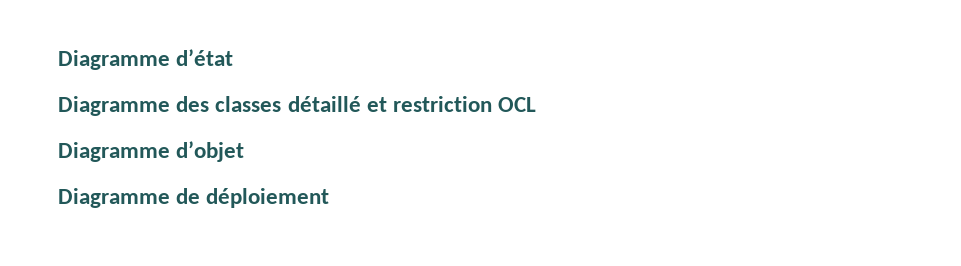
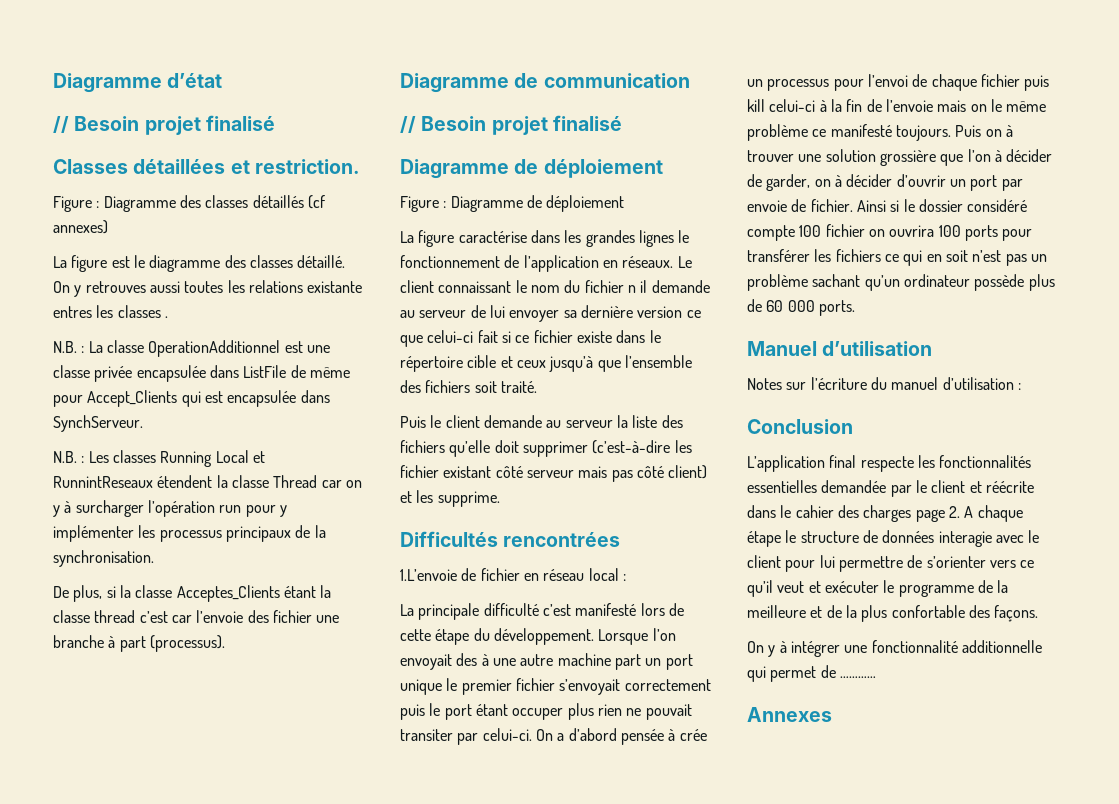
[58,96,537,116] [58,141,245,162] [58,188,330,208] Diagramme des classes détaillé et restriction OCL // Diagramme d’objet // Diagramme de déploiement -> [53,115,275,135] [53,159,360,174] [53,195,325,212] [53,220,108,234] [53,255,346,272] [53,280,363,297] [53,305,168,318] [53,340,330,357] [53,365,350,382] [53,390,330,407] [53,415,143,432] [53,450,265,467] [53,475,362,488] [53,500,287,517] [53,525,326,542] [53,550,154,567] [53,585,332,602] [53,610,340,623] [53,635,225,652] [400,73,690,93] [400,115,622,135] [400,159,663,179] [400,195,625,212] [400,230,690,247] [400,255,692,272] [400,280,710,293] [400,305,701,322] [400,330,661,347] [400,355,692,372] [400,380,537,393] [400,415,683,428] [400,440,692,457] [400,465,708,482] [400,490,500,507] [400,531,621,547] [400,568,626,581] [400,603,684,620] [400,628,676,645] [400,653,693,670] [400,678,711,695] [400,703,692,720] [400,728,707,745] [747,74,1050,91] [747,99,1047,112] [747,124,1013,141] [747,149,1053,166] [747,174,1023,191] [747,199,1028,212] [747,224,1033,241] [747,249,1047,266] [747,274,1055,291] [747,299,855,316] [747,341,933,356] [747,377,1021,390] [747,419,853,434] [747,455,1032,472] [747,480,1034,497] [747,505,1023,522] [747,530,1040,547] [747,555,1035,572] [747,580,1009,597] [747,605,1039,622] [747,640,1042,657] [747,665,876,682] [747,707,832,722] // Besoin projet finalisé // Classes détaillées et restriction. // Figure : Diagramme des classes détaillés (cf annexes) // La figure est le diagramme des classes détaillé. On y retrouves aussi toutes les relations existante entres les classes . // N.B. : La classe OperationAdditionnel est une classe privée encapsulée dans ListFile de même pour Accept_Clients qui est encapsulée dans SynchServeur. // N.B. : Les classes Running Local et RunnintReseaux étendent la classe Thread car on y à surcharger l’opération run pour y implémenter les processus principaux de la synchronisation. // De plus, si la classe Acceptes_Clients étant la classe thread c’est car l’envoie des fichier une branche à part (processus). // Diagramme de communication // // Besoin projet finalisé // Diagramme de déploiement // Figure : Diagramme de déploiement // La figure caractérise dans les grandes lignes le fonctionnement de l’application en réseaux. Le client connaissant le nom du fichier n il demande au serveur de lui envoyer sa dernière version ce que celui-ci fait si ce fichier existe dans le répertoire cible et ceux jusqu’à que l’ensemble des fichiers soit traité. // Puis le client demande au serveur la liste des fichiers qu’elle doit supprimer (c’est-à-dire les fichier existant côté serveur mais pas côté client) et les supprime. // Difficultés rencontrées // 1.L’envoie de fichier en réseau local : // La principale difficulté c’est manifesté lors de cette étape du développement. Lorsque l’on envoyait des à une autre machine part un port unique le premier fichier s’envoyait correctement puis le port étant occuper plus rien ne pouvait transiter par celui-ci. On a d’abord pensée à crée un processus pour l’envoi de chaque fichier puis kill celui-ci à la fin de l’envoie mais on le même problème ce manifesté toujours. Puis on à trouver une solution grossière que l’on à décider de garder, on à décider d’ouvrir un port par envoie de fichier. Ainsi si le dossier considéré compte 100 fichier on ouvrira 100 ports pour transférer les fichiers ce qui en soit n’est pas un problème sachant qu’un ordinateur possède plus de 60 000 ports. // Manuel d’utilisation // Notes sur l’écriture du manuel d’utilisation : // Conclusion // L’application final respecte les fonctionnalités essentielles demandée par le client et réécrite dans le cahier des charges page 2. A chaque étape le structure de données interagie avec le client pour lui permettre de s’orienter vers ce qu’il veut et exécuter le programme de la meilleure et de la plus confortable des façons. // On y à intégrer une fonctionnalité additionnelle qui permet de ………… // Annexes

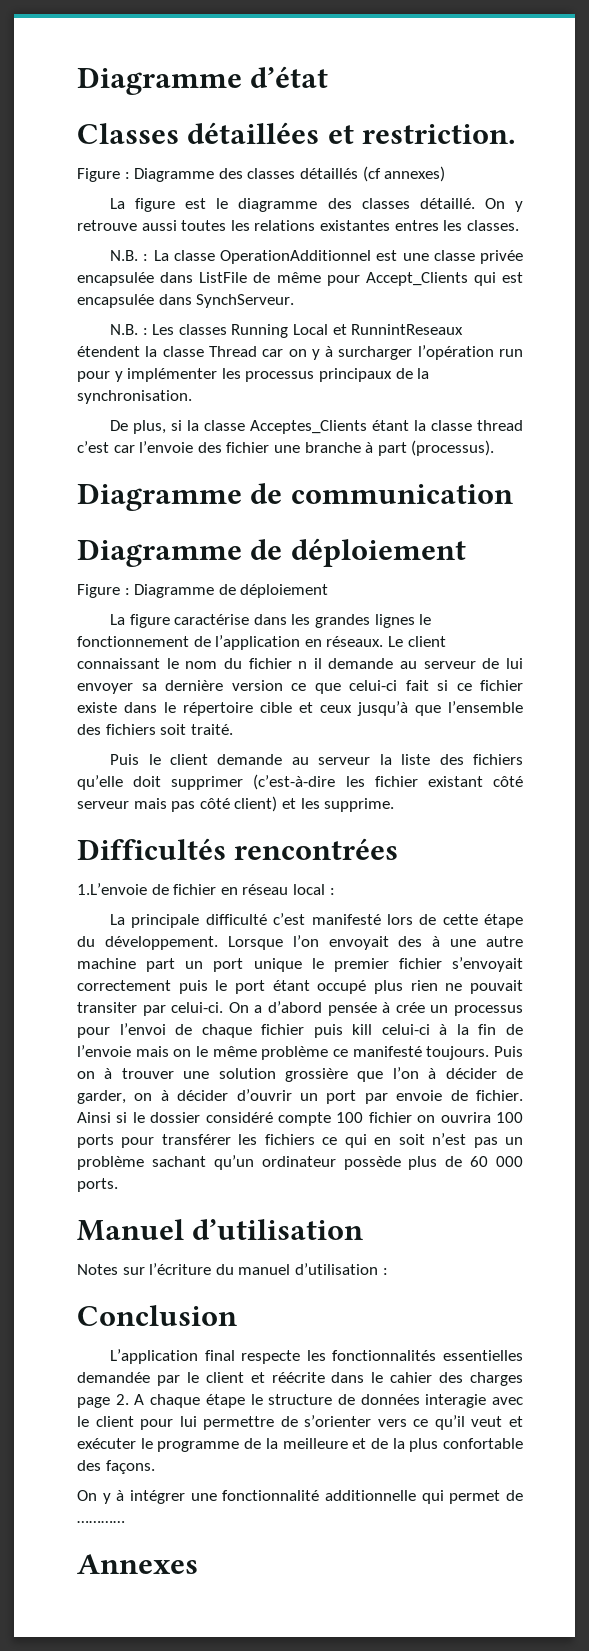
[53,115,275,135] // // Besoin projet finalisé -> (329, 77) none
[85,281,146,293] retrouves -> [77,220,137,231] retrouve
[307,281,363,293] existante -> [319,220,390,231] existantes
[117,305,168,318] classes . -> [466,220,519,231] classes.
[400,115,622,135] // // Besoin projet finalisé -> (513, 494) none
[512,708,564,720] occuper -> [317,980,367,994] occupé

